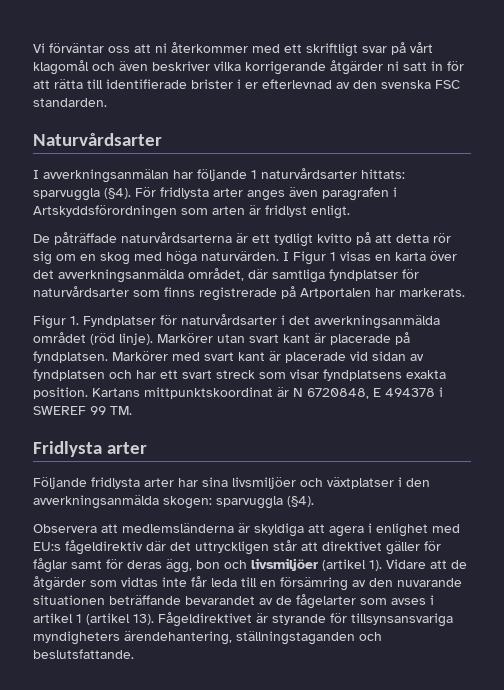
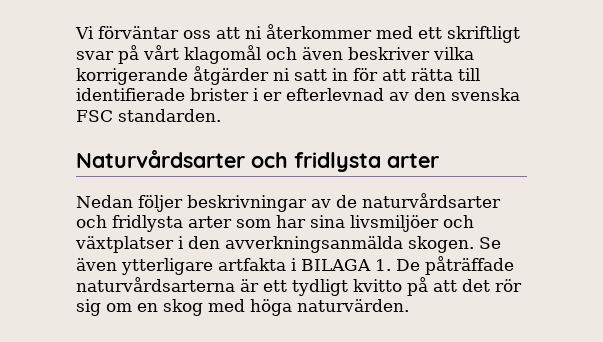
[33,168,405,183] [33,187,397,201] [33,205,350,219] // I avverkningsanmälan har följande 1 naturvårdsarter hittats: sparvuggla (§4). För fridlysta arter anges även paragrafen i Artskyddsförordningen som arten är fridlyst enligt. // -> [251,152,439,172] [76,193,501,212] [76,215,474,232] [75,236,501,253] [76,258,391,275] och fridlysta arter // Nedan följer beskrivningar av de naturvårdsarter och fridlysta arter som har sina livsmiljöer och växtplatser i den avverkningsanmälda skogen. Se även ytterligare artfakta i BILAGA 1.
[396,234,429,243] detta -> [462,279,490,292] det
[283,251,457,265] [33,268,419,283] [33,286,465,301] [33,314,440,329] [33,332,410,345] [33,351,424,363] [33,369,446,381] [33,387,443,399] [33,406,132,415] [33,441,147,457] [33,477,430,489] [33,495,314,509] [33,523,460,537] [33,540,441,555] [33,558,467,573] [33,576,462,591] [33,594,434,609] [33,612,453,627] [33,631,382,645] [33,649,134,659] I Figur 1 visas en karta över det avverkningsanmälda området, där samtliga fyndplatser för naturvårdsarter som finns registrerade på Artportalen har markerats. // Figur 1. Fyndplatser för naturvårdsarter i det avverkningsanmälda området (röd linje). Markörer utan svart kant är placerade på fyndplatsen. Markörer med svart kant är placerade vid sidan av fyndplatsen och har ett svart streck som visar fyndplatsens exakta position. Kartans mittpunktskoordinat är N 6720848, E 494378 i SWEREF 99 TM. // Fridlysta arter // Följande fridlysta arter har sina livsmiljöer och växtplatser i den avverkningsanmälda skogen: sparvuggla (§4). // Observera att medlemsländerna är skyldiga att agera i enlighet med EU:s fågeldirektiv där det uttryckligen står att direktivet gäller för fåglar samt för deras ägg, bon och livsmiljöer (artikel 1). Vidare att de åtgärder som vidtas inte får leda till en försämring av den nuvarande situationen beträffande bevarandet av de fågelarter som avses i artikel 1 (artikel 13). Fågeldirektivet är styrande för tillsynsansvariga myndigheters ärendehantering, ställningstaganden och beslutsfattande. -> (409, 305) none

